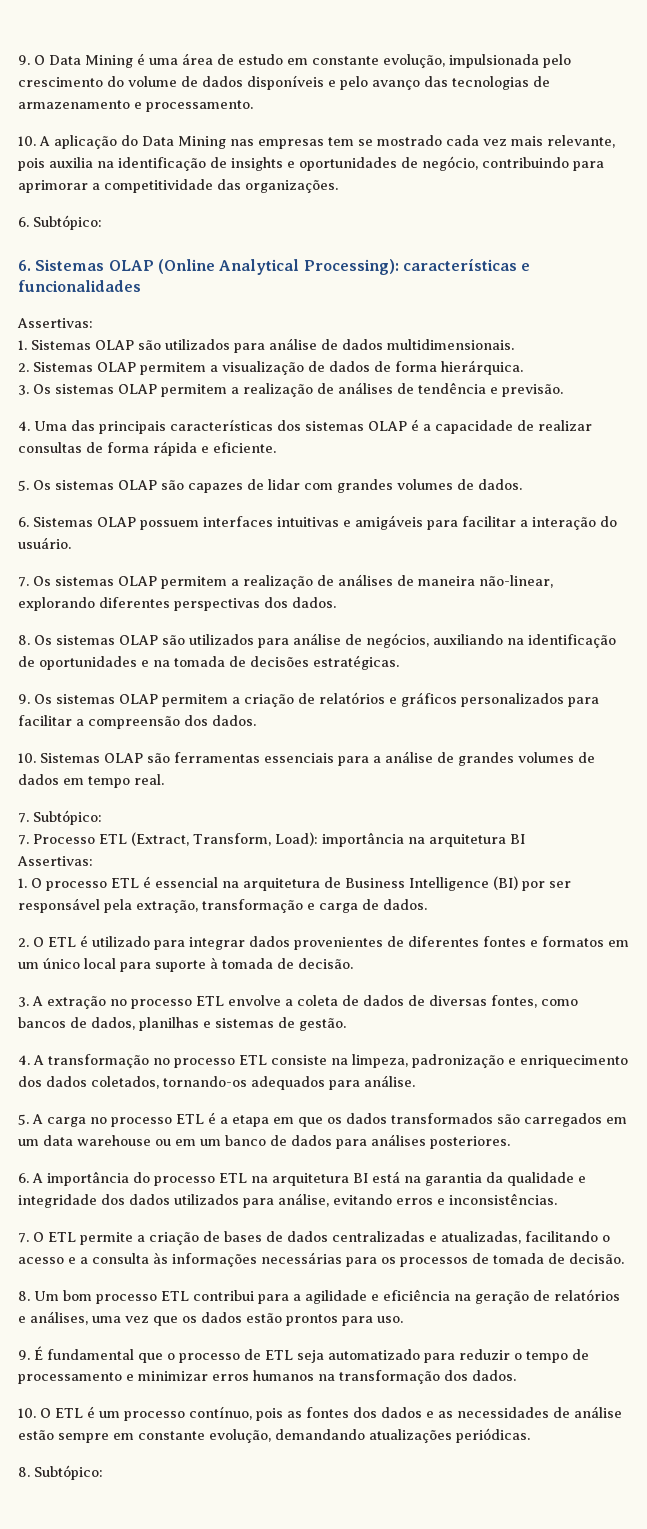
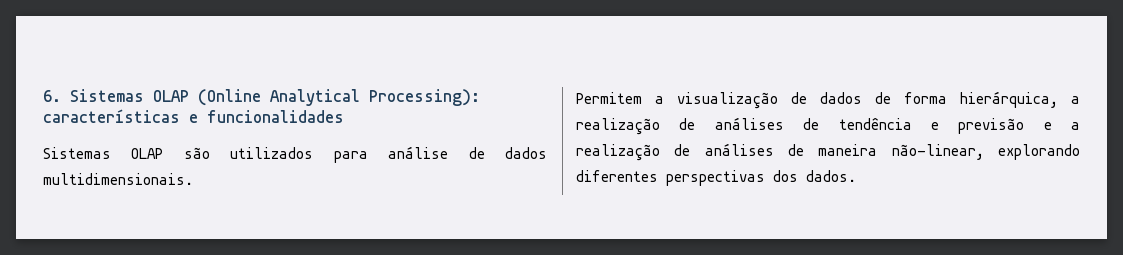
[18,53,571,68] [18,75,550,90] [18,100,253,112] [18,135,615,149] [18,156,604,171] [18,179,338,193] [18,215,102,230] 9. O Data Mining é uma área de estudo em constante evolução, impulsionada pelo crescimento do volume de dados disponíveis e pelo avanço das tecnologias de armazenamento e processamento. // 10. A aplicação do Data Mining nas empresas tem se mostrado cada vez mais relevante, pois auxilia na identificação de insights e oportunidades de negócio, contribuindo para aprimorar a competitividade das organizações. // 6. Subtópico: // -> (43, 96) none
[17,318,93,328] [18,340,27,350] Assertivas: // 1. -> (344, 116) none
[18,362,206,375] 2. Sistemas OLAP permitem -> [576,92,642,104] Permitem
[441,360,523,375] [18,384,227,397] hierárquica. // 3. Os sistemas OLAP permitem -> [960,91,1058,108] hierárquica,
[502,384,563,397] [18,419,592,434] [18,441,276,456] [18,479,522,493] [18,515,617,530] [18,537,71,549] [18,576,227,589] previsão. // 4. Uma das principais características dos sistemas OLAP é a capacidade de realizar consultas de forma rápida e eficiente. // 5. Os sistemas OLAP são capazes de lidar com grandes volumes de dados. // 6. Sistemas OLAP possuem interfaces intuitivas e amigáveis para facilitar a interação do usuário. // 7. Os sistemas OLAP permitem -> [958,118,1052,134] previsão e
[18,633,616,648] [18,655,399,670] [18,692,599,707] [18,715,256,729] [18,751,595,766] [18,774,164,788] [18,810,102,825] [18,832,525,847] [17,856,93,866] [18,876,571,891] [18,898,427,913] [18,935,629,950] [18,957,353,972] [18,995,578,1009] [18,1017,346,1031] [18,1054,628,1068] [18,1075,415,1090] [18,1112,627,1127] [18,1134,510,1149] [18,1171,586,1186] [18,1193,557,1208] [18,1231,610,1245] [18,1252,624,1267] [18,1289,620,1304] [18,1311,403,1326] [18,1346,589,1363] [18,1370,516,1384] [18,1406,622,1421] [18,1428,530,1443] [18,1465,103,1480] // 8. Os sistemas OLAP são utilizados para análise de negócios, auxiliando na identificação de oportunidades e na tomada de decisões estratégicas. // 9. Os sistemas OLAP permitem a criação de relatórios e gráficos personalizados para facilitar a compreensão dos dados. // 10. Sistemas OLAP são ferramentas essenciais para a análise de grandes volumes de dados em tempo real. // 7. Subtópico: // 7. Processo ETL (Extract, Transform, Load): importância na arquitetura BI // Assertivas: // 1. O processo ETL é essencial na arquitetura de Business Intelligence (BI) por ser responsável pela extração, transformação e carga de dados. // 2. O ETL é utilizado para integrar dados provenientes de diferentes fontes e formatos em um único local para suporte à tomada de decisão. // 3. A extração no processo ETL envolve a coleta de dados de diversas fontes, como bancos de dados, planilhas e sistemas de gestão. // 4. A transformação no processo ETL consiste na limpeza, padronização e enriquecimento dos dados coletados, tornando-os adequados para análise. // 5. A carga no processo ETL é a etapa em que os dados transformados são carregados em um data warehouse ou em um banco de dados para análises posteriores. // 6. A importância do processo ETL na arquitetura BI está na garantia da qualidade e integridade dos dados utilizados para análise, evitando erros e inconsistências. // 7. O ETL permite a criação de bases de dados centralizadas e atualizadas, facilitando o acesso e a consulta às informações necessárias para os processos de tomada de decisão. // 8. Um bom processo ETL contribui para a agilidade e eficiência na geração de relatórios e análises, uma vez que os dados estão prontos para uso. // 9. É fundamental que o processo de ETL seja automatizado para reduzir o tempo de processamento e minimizar erros humanos na transformação dos dados. // 10. O ETL é um processo contínuo, pois as fontes dos dados e as necessidades de análise estão sempre em constante evolução, demandando atualizações periódicas. // 8. Subtópico: -> (856, 176) none

